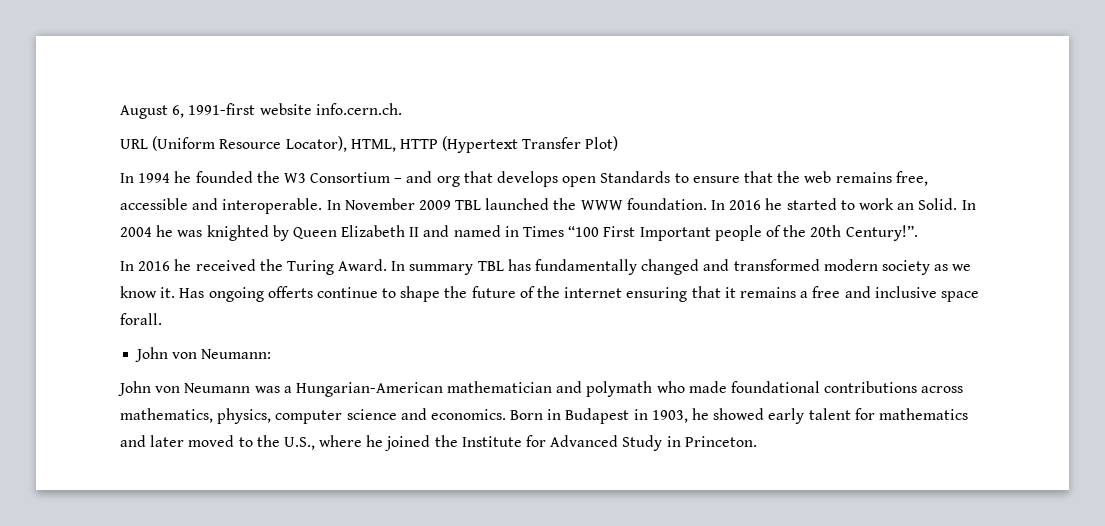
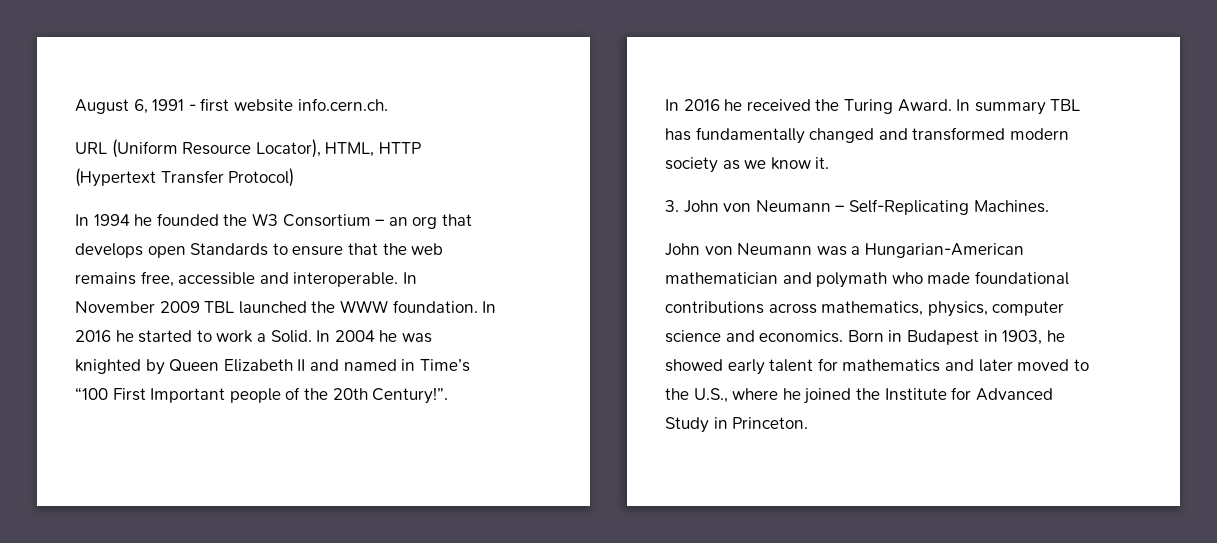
[188,103,256,115] 1991-first -> [152,98,230,112] 1991 - first
[585,136,619,151] Plot) -> [228,168,295,187] Protocol)
[406,171,433,183] and -> [388,217,408,226] an
[897,203,915,210] an -> [256,333,266,342] a
[523,226,565,237] Times -> [419,359,470,372] Time’s
[179,286,979,302] [120,313,162,325] [135,347,272,362] Has ongoing offerts continue to shape the future of the internet ensuring that it remains a free and inclusive space forall. // John von Neumann: -> [665,199,1049,215] // 3. John von Neumann – Self-Replicating Machines.

